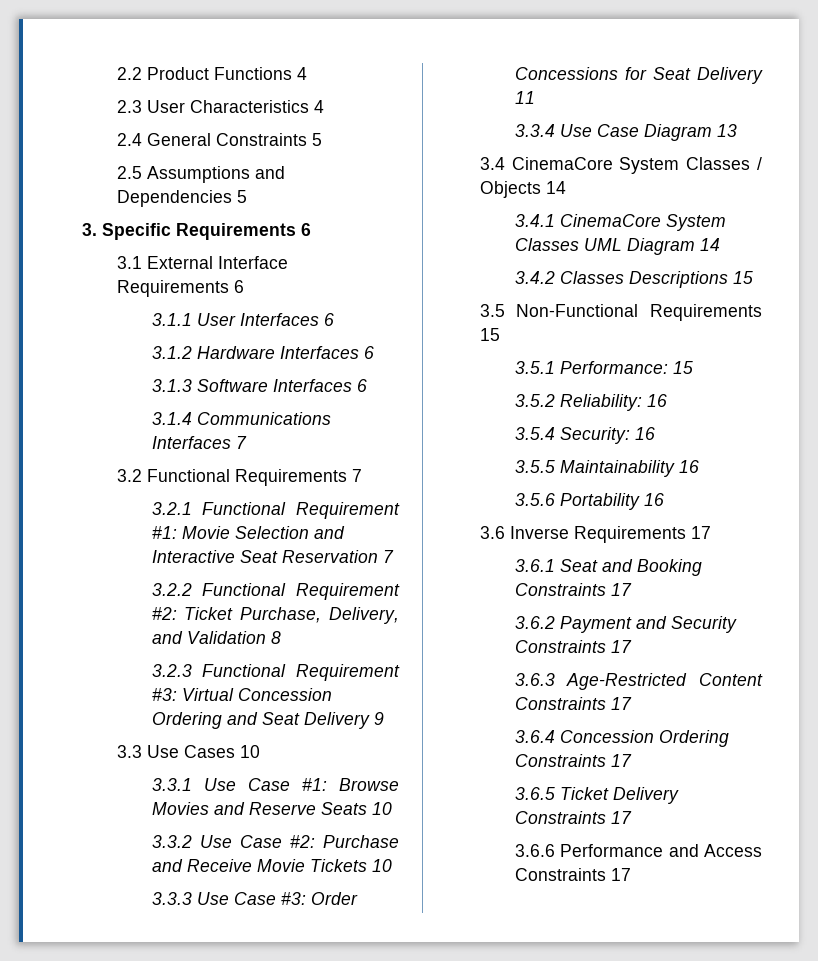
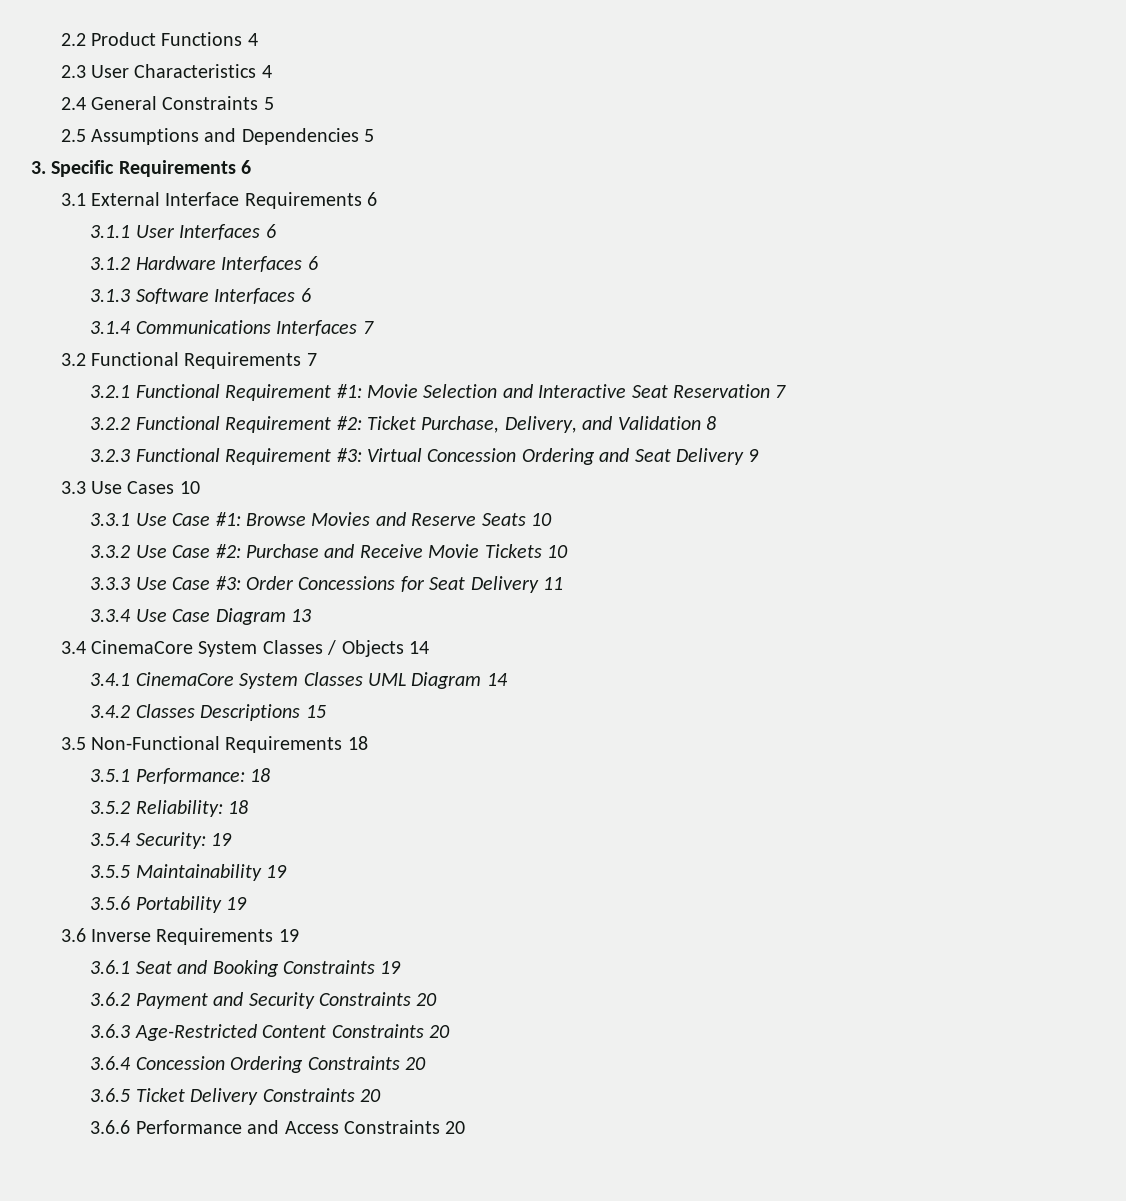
[479,328,500,341] 15 -> [347,736,368,750] 18
[672,361,693,374] 15 -> [250,768,271,782] 18
[646,394,667,407] 16 -> [228,800,249,814] 18
[634,427,655,440] 16 -> [211,833,233,846] 19
[678,460,699,473] 16 -> [266,865,288,878] 19
[643,493,664,506] 16 -> [226,897,248,910] 19
[690,526,711,539] 17 -> [278,929,299,942] 19
[610,583,632,596] 17 -> [380,961,402,974] 19
[610,640,632,653] 17 -> [416,993,438,1006] 20
[610,697,632,710] 17 -> [428,1025,450,1038] 20
[610,754,632,767] 17 -> [404,1057,426,1070] 20
[610,811,632,824] 17 -> [359,1089,381,1102] 20
[610,868,631,881] 17 -> [445,1121,466,1134] 20

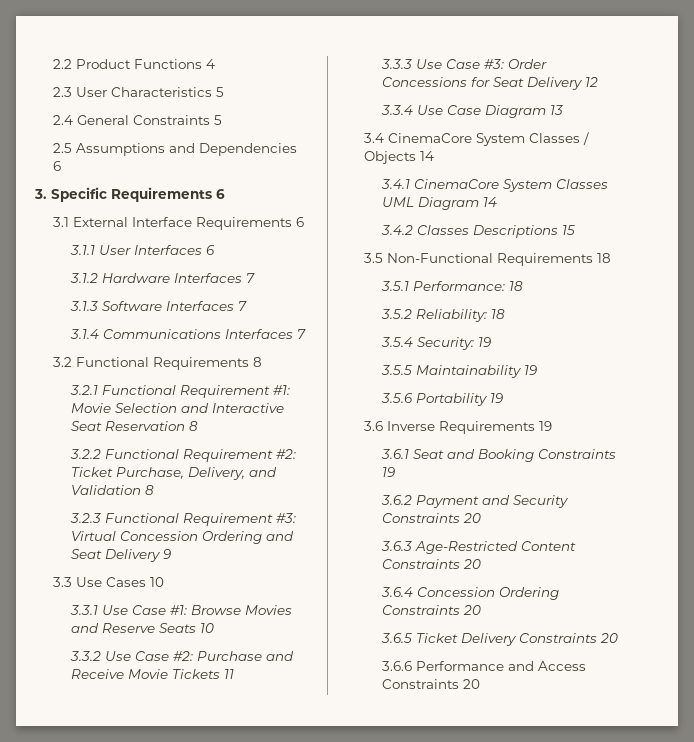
[261,65,272,78] 4 -> [215,87,224,97] 5
[364,129,375,142] 5 -> [52,161,61,171] 6
[307,256,318,270] 6 -> [245,273,255,283] 7
[300,288,311,302] 6 -> [237,301,247,311] 7
[306,353,317,366] 7 -> [252,357,262,367] 8
[775,385,787,398] 7 -> [188,421,198,431] 8
[546,545,568,558] 10 -> [223,669,234,679] 11
[542,577,563,590] 11 -> [584,77,598,87] 12

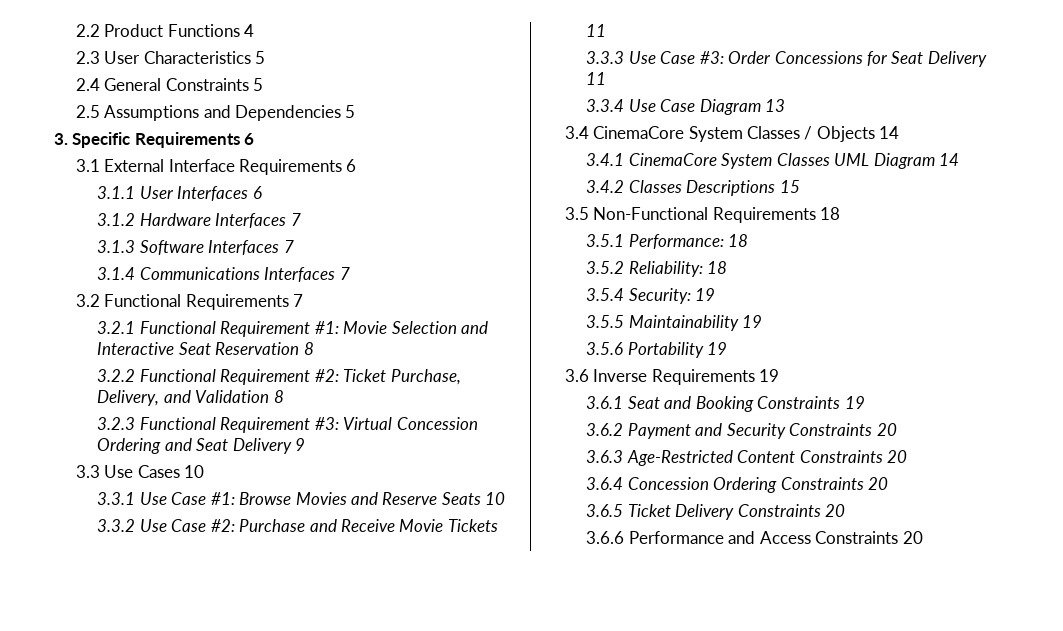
[52,161,61,171] 6 -> [345,105,356,118] 5
[252,357,262,367] 8 -> [293,294,304,307] 7
[584,77,598,87] 12 -> [586,72,607,85] 11

